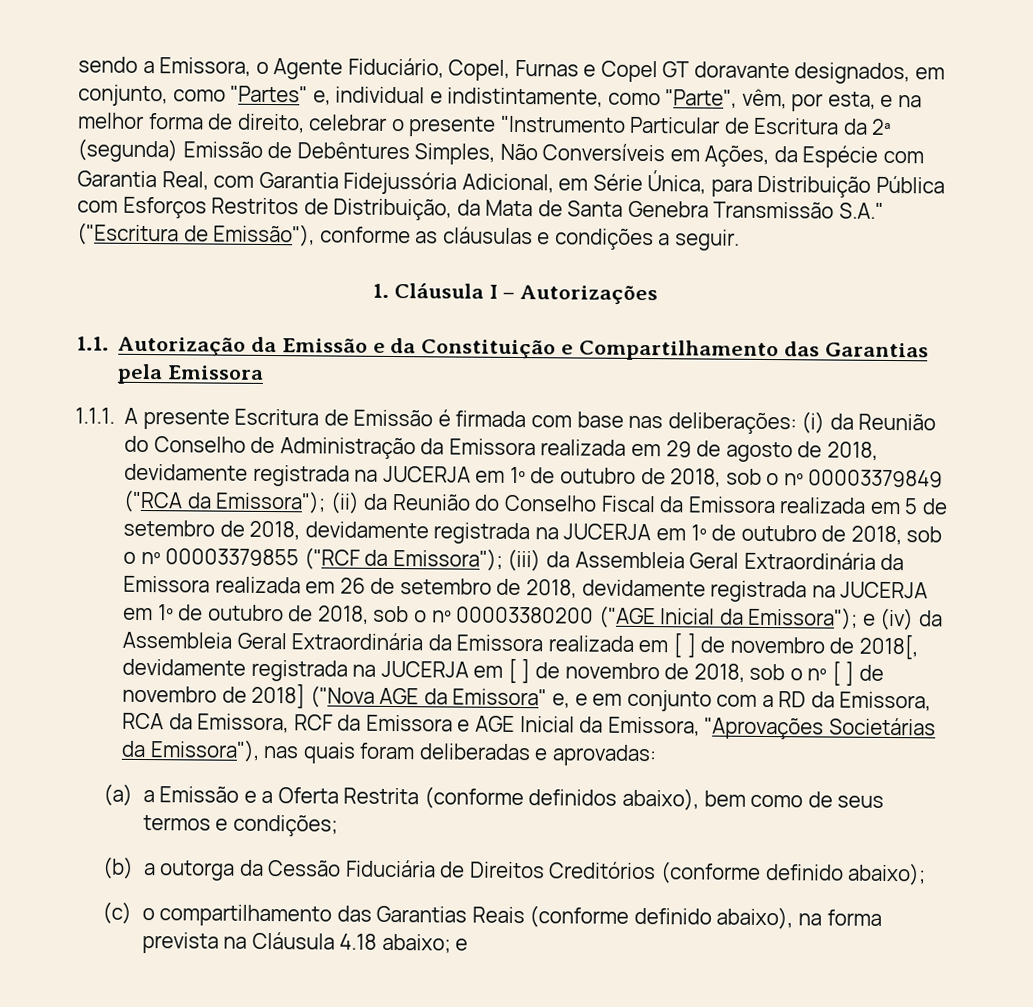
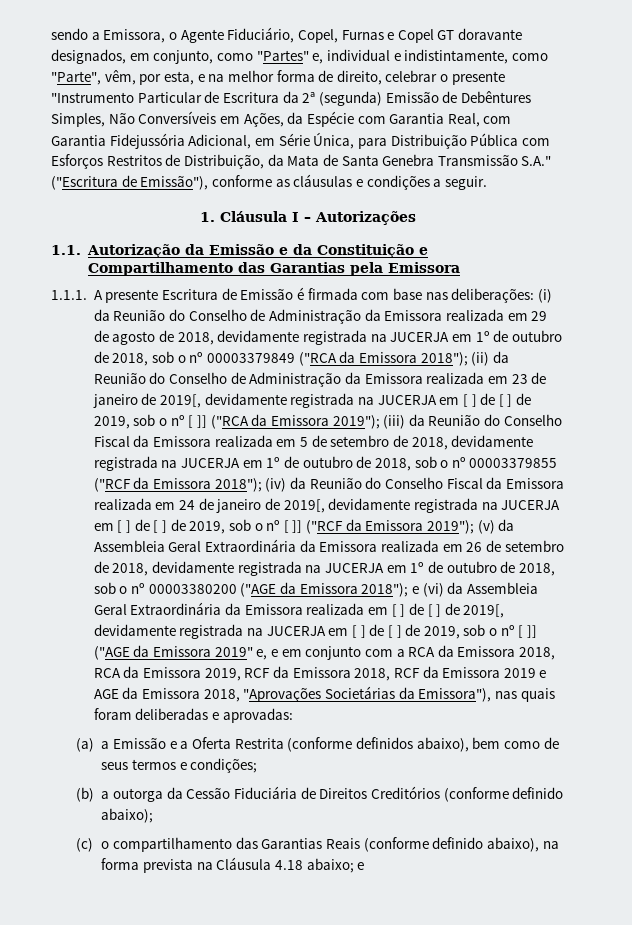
[215,490,327,514] Emissora"); -> [358,352,468,366] Emissora 2018");
(597, 503) none -> [230,372,547,387] [92,393,532,408] [93,414,562,429] de Administração da Emissora realizada em 23 de janeiro de 2019[, devidamente registrada na JUCERJA em [ ] de [ ] de 2019, sob o nº [ ]] ("RCA da Emissora 2019"); (iii) da Reunião do Conselho
[392,548,542,572] Emissora"); (iii) -> [153,477,564,492] [93,498,561,513] [93,519,495,534] Emissora 2018"); (iv) da Reunião do Conselho Fiscal da Emissora realizada em 24 de janeiro de 2019[, devidamente registrada na JUCERJA em [ ] de [ ] de 2019, sob o nº [ ]] ("RCF da Emissora 2019"); (v)
[660,606,915,631] Inicial da Emissora"); e (iv) -> [279,582,444,597] da Emissora 2018"); e (vi)
[729,634,918,660] [122,658,884,686] [122,683,548,709] novembro de 2018[, devidamente registrada na JUCERJA em [ ] de novembro de 2018, sob o nº [ ] de novembro de 2018] ("Nova AGE da Emissora" -> [427,603,505,618] [93,624,538,639] [93,645,253,660] [ ] de 2019[, devidamente registrada na JUCERJA em [ ] de [ ] de 2019, sob o nº [ ]] ("AGE da Emissora 2019"
[778,691,932,712] [122,712,700,737] RD da Emissora, RCA da Emissora, RCF da Emissora e AGE Inicial da Emissora, -> [408,645,556,660] [93,666,547,681] [93,687,240,702] RCA da Emissora 2018, RCA da Emissora 2019, RCF da Emissora 2018, RCF da Emissora 2019 e AGE da Emissora 2018,

